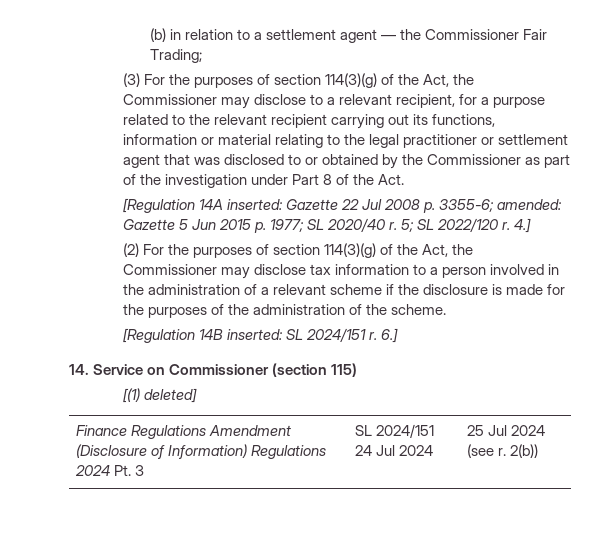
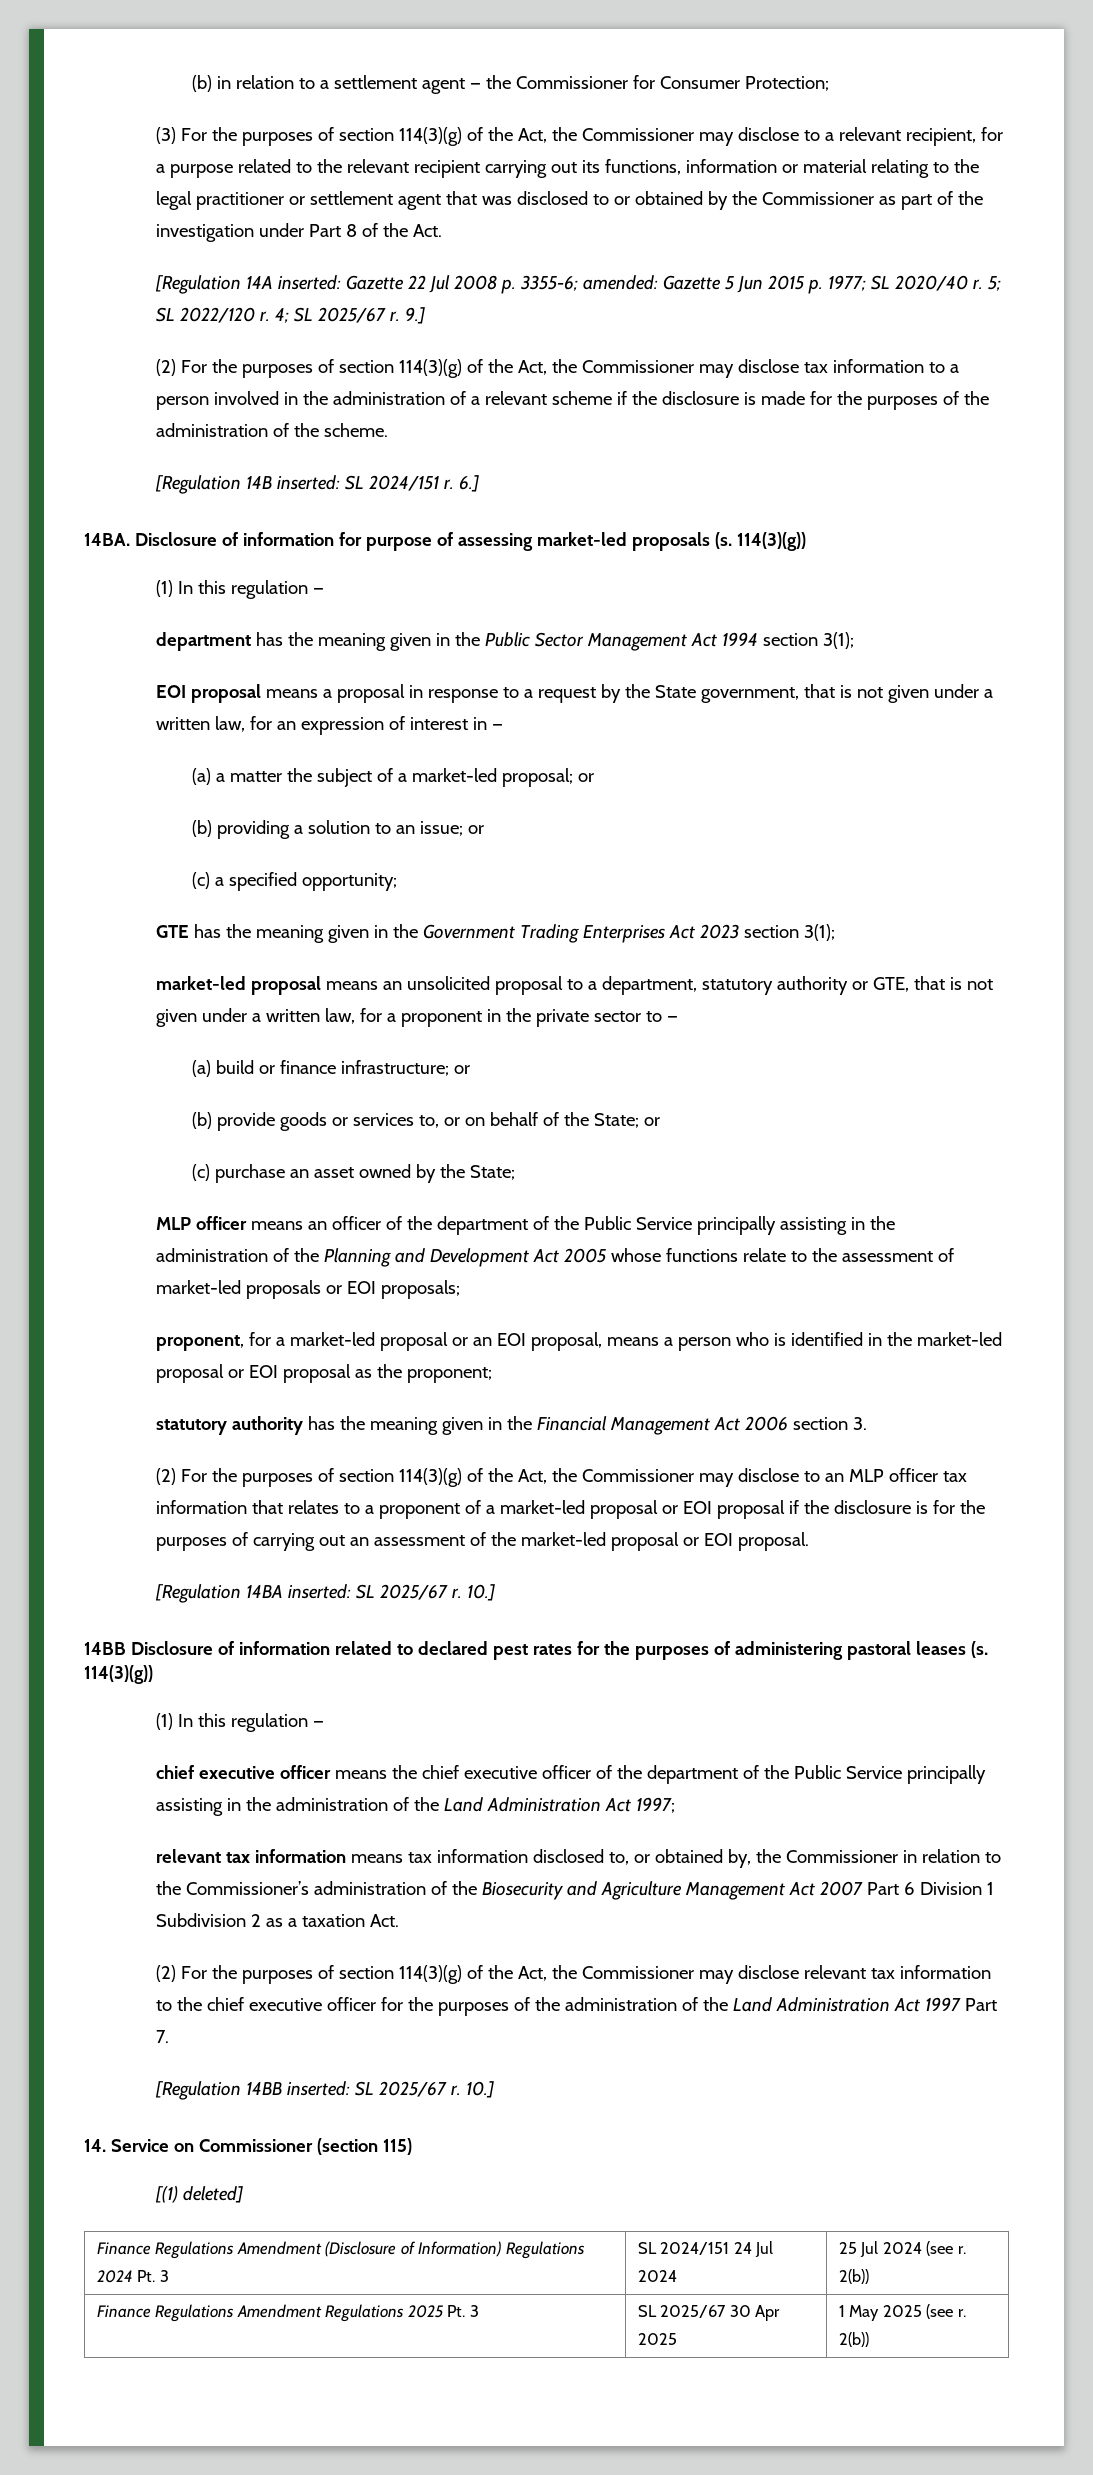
[523,29,548,40] [149,49,202,63] Fair Trading; -> [633,75,830,91] for Consumer Protection;
[514,218,532,233] 4.] -> [275,307,426,324] 4; SL 2025/67 r. 9.]
(399, 335) none -> [84,532,806,551] [156,580,325,599] [156,632,855,651] [156,684,994,703] [156,716,504,735] [192,768,595,787] [192,820,485,839] [192,872,398,891] [156,924,836,943] [156,976,994,995] [156,1008,679,1027] [192,1060,471,1077] [192,1112,661,1131] [192,1164,516,1183] [156,1216,896,1235] [156,1248,955,1267] [156,1280,461,1299] [156,1332,1003,1351] [156,1364,493,1383] [156,1416,868,1435] [156,1468,968,1487] [156,1500,986,1519] [156,1532,810,1551] [155,1584,496,1603] [84,1641,988,1660] [84,1665,153,1684] [156,1713,325,1732] [156,1765,987,1784] [156,1797,676,1816] [156,1849,1002,1868] [156,1881,995,1900] [156,1913,400,1927] [156,1965,992,1984] [156,1997,998,2016] [156,2030,170,2043] [155,2081,495,2100] // 14BA. Disclosure of information for purpose of assessing market-led proposals (s. 114(3)(g)) // (1) In this regulation — // department has the meaning given in the Public Sector Management Act 1994 section 3(1); // EOI proposal means a proposal in response to a request by the State government, that is not given under a written law, for an expression of interest in — // (a) a matter the subject of a market-led proposal; or // (b) providing a solution to an issue; or // (c) a specified opportunity; // GTE has the meaning given in the Government Trading Enterprises Act 2023 section 3(1); // market-led proposal means an unsolicited proposal to a department, statutory authority or GTE, that is not given under a written law, for a proponent in the private sector to — // (a) build or finance infrastructure; or // (b) provide goods or services to, or on behalf of the State; or // (c) purchase an asset owned by the State; // MLP officer means an officer of the department of the Public Service principally assisting in the administration of the Planning and Development Act 2005 whose functions relate to the assessment of market-led proposals or EOI proposals; // proponent, for a market-led proposal or an EOI proposal, means a person who is identified in the market-led proposal or EOI proposal as the proponent; // statutory authority has the meaning given in the Financial Management Act 2006 section 3. // (2) For the purposes of section 114(3)(g) of the Act, the Commissioner may disclose to an MLP officer tax information that relates to a proponent of a market-led proposal or EOI proposal if the disclosure is for the purposes of carrying out an assessment of the market-led proposal or EOI proposal. // [Regulation 14BA inserted: SL 2025/67 r. 10.] // 14BB Disclosure of information related to declared pest rates for the purposes of administering pastoral leases (s. 114(3)(g)) // (1) In this regulation — // chief executive officer means the chief executive officer of the department of the Public Service principally assisting in the administration of the Land Administration Act 1997; // relevant tax information means tax information disclosed to, or obtained by, the Commissioner in relation to the Commissioner’s administration of the Biosecurity and Agriculture Management Act 2007 Part 6 Division 1 Subdivision 2 as a taxation Act. // (2) For the purposes of section 114(3)(g) of the Act, the Commissioner may disclose relevant tax information to the chief executive officer for the purposes of the administration of the Land Administration Act 1997 Part 7. // [Regulation 14BB inserted: SL 2025/67 r. 10.]
(539, 451) none -> [96,2304,479,2322] [637,2305,781,2321] [637,2333,677,2345] [838,2304,966,2321] [838,2332,869,2347] // Finance Regulations Amendment Regulations 2025 Pt. 3 | SL 2025/67 30 Apr 2025 | 1 May 2025 (see r. 2(b))

